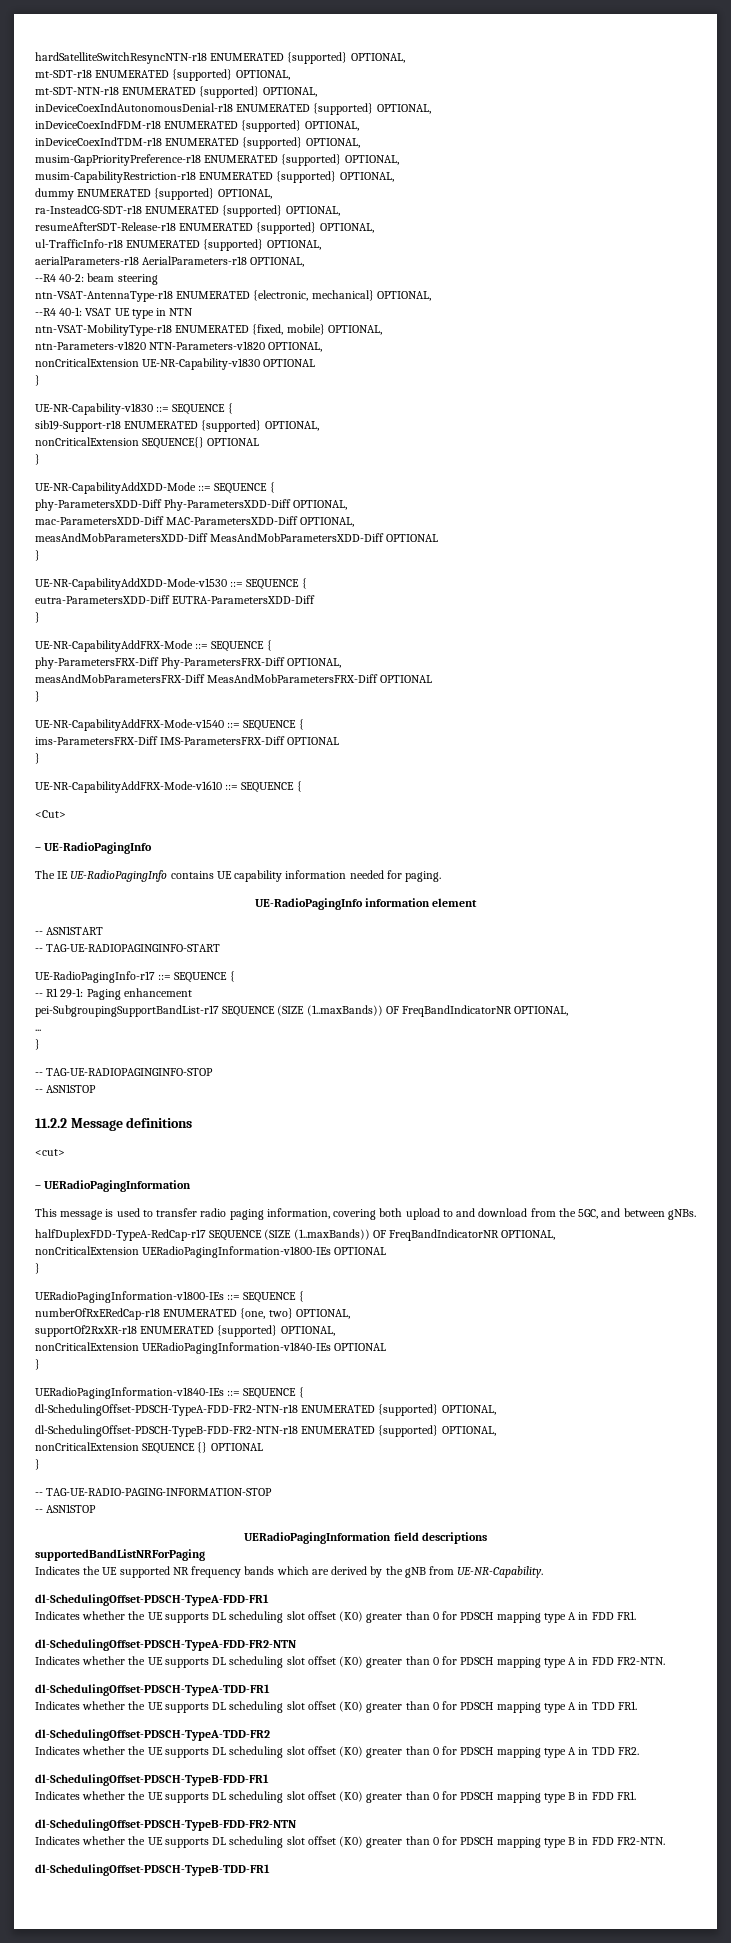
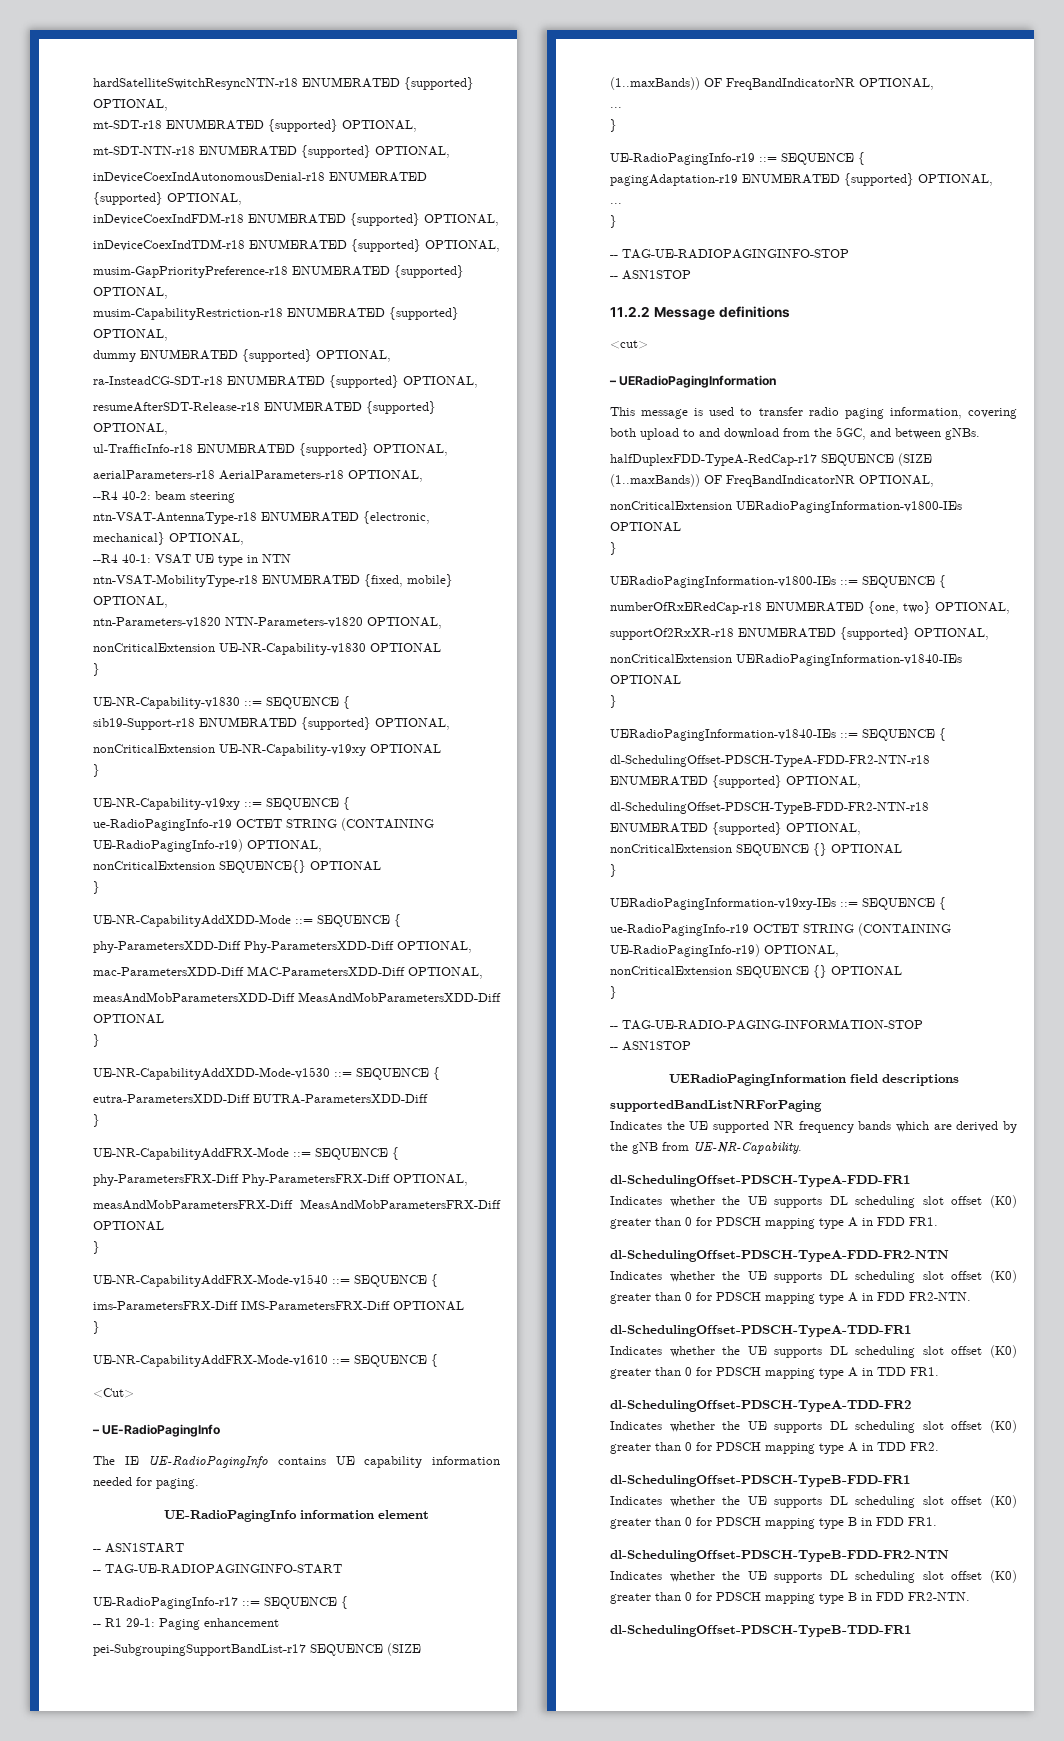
(319, 426) none -> [93,744,441,756] [93,764,100,777] [93,797,350,810] [93,818,434,831] [93,839,322,852] // nonCriticalExtension UE-NR-Capability-v19xy OPTIONAL // } // UE-NR-Capability-v19xy ::= SEQUENCE { // ue-RadioPagingInfo-r19 OCTET STRING (CONTAINING UE-RadioPagingInfo-r19) OPTIONAL,
(40, 1044) none -> [610,152,865,165] [610,173,993,186] [610,203,622,204] [610,215,617,228] // UE-RadioPagingInfo-r19 ::= SEQUENCE { // pagingAdaptation-r19 ENUMERATED {supported} OPTIONAL, // ... // }
(40, 1464) none -> [610,897,946,910] [610,923,951,936] [610,944,839,957] [610,965,902,978] [610,986,617,999] // UERadioPagingInformation-v19xy-IEs ::= SEQUENCE { // ue-RadioPagingInfo-r19 OCTET STRING (CONTAINING UE-RadioPagingInfo-r19) OPTIONAL, // nonCriticalExtension SEQUENCE {} OPTIONAL // }

